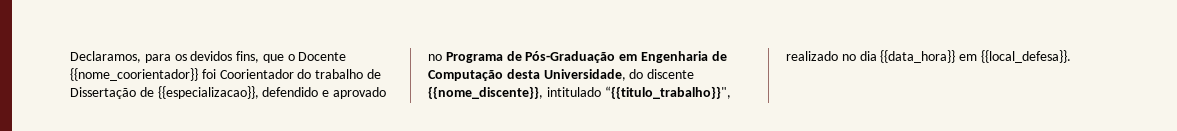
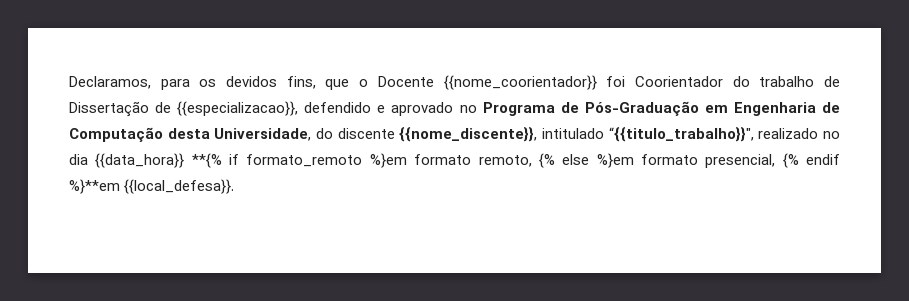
[959,54,978,61] em -> [191,153,841,168] [69,179,120,194] **{% if formato_remoto %}em formato remoto, {% else %}em formato presencial, {% endif %}**em

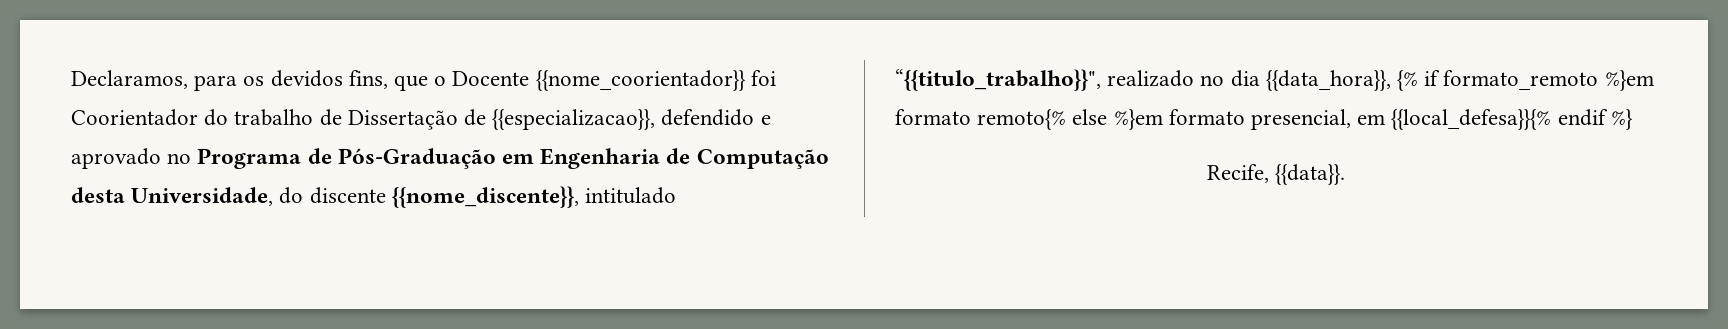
[95,153,222,168] {{data_hora}} **{% -> [1265,70,1419,91] {{data_hora}}, {%
[478,153,555,168] remoto, {% -> [977,109,1067,130] remoto{%
[782,153,841,168] [69,179,235,194] {% endif %}**em {{local_defesa}}. -> [1357,109,1633,130] [1206,164,1346,185] em {{local_defesa}}{% endif %} // Recife, {{data}}.

